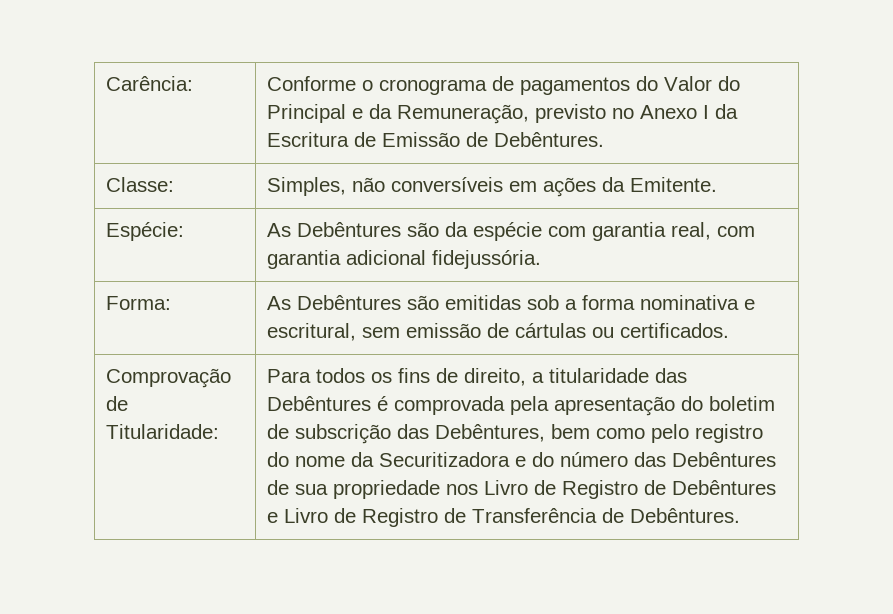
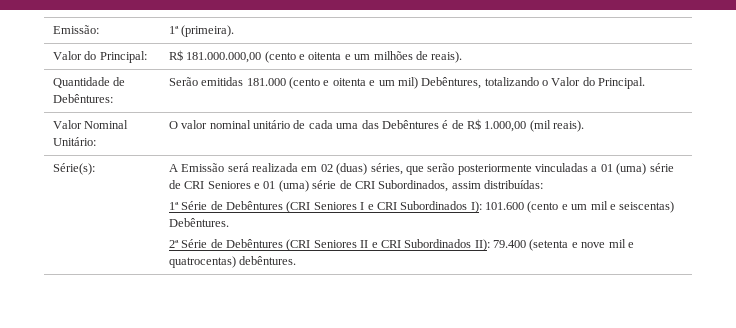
[105,76,193,91] [266,76,740,95] [266,104,738,124] [266,132,604,147] [105,177,174,192] [266,177,717,197] [105,222,184,241] [266,222,755,241] [266,250,541,269] [105,296,171,310] [266,295,755,310] [266,323,729,341] [105,368,231,388] [105,396,128,411] [105,424,219,439] [266,368,687,386] [266,396,775,416] [266,424,763,444] [266,452,776,467] [266,480,776,499] [266,508,740,527] Carência: | Conforme o cronograma de pagamentos do Valor do Principal e da Remuneração, previsto no Anexo I da Escritura de Emissão de Debêntures. // Classe: | Simples, não conversíveis em ações da Emitente. // Espécie: | As Debêntures são da espécie com garantia real, com garantia adicional fidejussória. // Forma: | As Debêntures são emitidas sob a forma nominativa e escritural, sem emissão de cártulas ou certificados. // Comprovação de Titularidade: | Para todos os fins de direito, a titularidade das Debêntures é comprovada pela apresentação do boletim de subscrição das Debêntures, bem como pelo registro do nome da Securitizadora e do número das Debêntures de sua propriedade nos Livro de Registro de Debêntures e Livro de Registro de Transferência de Debêntures. -> [52,25,99,34] [168,25,235,37] [52,51,147,63] [168,50,463,63] [52,77,126,88] [52,94,113,103] [168,77,646,89] [52,120,129,129] [52,137,96,146] [168,119,585,132] [52,163,95,175] [168,163,674,175] [168,180,544,192] [168,201,675,213] [168,218,229,227] [168,239,634,251] [168,256,297,268] Emissão: | 1ª (primeira). // Valor do Principal: | R$ 181.000.000,00 (cento e oitenta e um milhões de reais). // Quantidade de Debêntures: | Serão emitidas 181.000 (cento e oitenta e um mil) Debêntures, totalizando o Valor do Principal. // Valor Nominal Unitário: | O valor nominal unitário de cada uma das Debêntures é de R$ 1.000,00 (mil reais). // Série(s): | A Emissão será realizada em 02 (duas) séries, que serão posteriormente vinculadas a 01 (uma) série de CRI Seniores e 01 (uma) série de CRI Subordinados, assim distribuídas: // 1ª Série de Debêntures (CRI Seniores I e CRI Subordinados I): 101.600 (cento e um mil e seiscentas) Debêntures. // 2ª Série de Debêntures (CRI Seniores II e CRI Subordinados II): 79.400 (setenta e nove mil e quatrocentas) debêntures.

